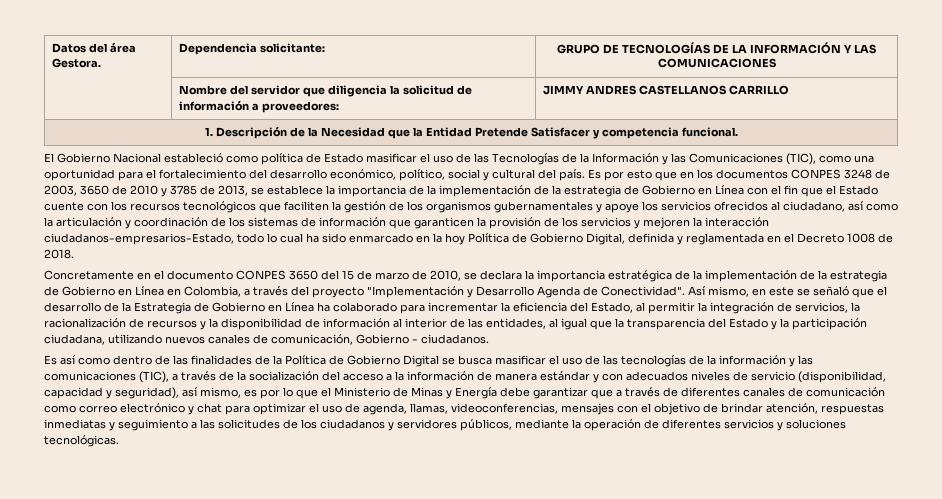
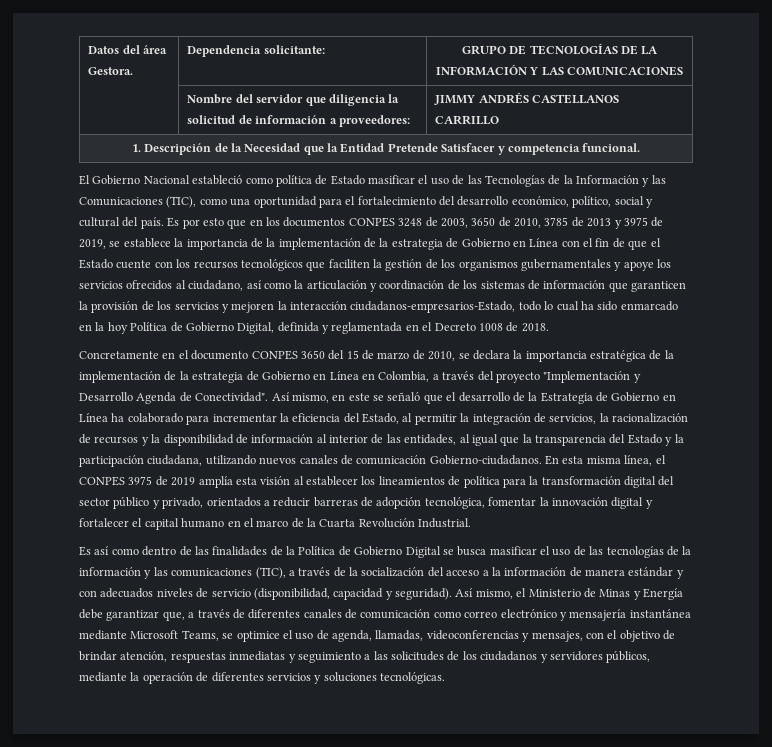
[585,85,636,95] ANDRES -> [478,92,529,104] ANDRÉS
[130,185,248,197] 2010 y 3785 de 2013, -> [514,217,664,229] [79,239,106,249] 2010, 3785 de 2013 y 3975 de 2019,
(798, 189) none -> [612,238,625,248] de
[271,334,489,345] comunicación, Gobierno - ciudadanos. -> [356,455,666,466] [79,476,675,488] [79,496,653,509] [79,518,472,530] comunicación Gobierno-ciudadanos. En esta misma línea, el CONPES 3975 de 2019 amplía esta visión al establecer los lineamientos de política para la transformación digital del sector público y privado, orientados a reducir barreras de adopción tecnológica, fomentar la innovación digital y fortalecer el capital humano en el marco de la Cuarta Revolución Industrial.
[115,387,318,399] seguridad), así mismo, es por lo que -> [395,588,513,600] seguridad). Así mismo,
[591,389,613,399] que -> [162,611,185,621] que,
[197,403,614,415] chat para optimizar el uso de agenda, llamas, videoconferencias, mensajes -> [569,609,691,621] [79,630,583,642] mensajería instantánea mediante Microsoft Teams, se optimice el uso de agenda, llamadas, videoconferencias y mensajes,

